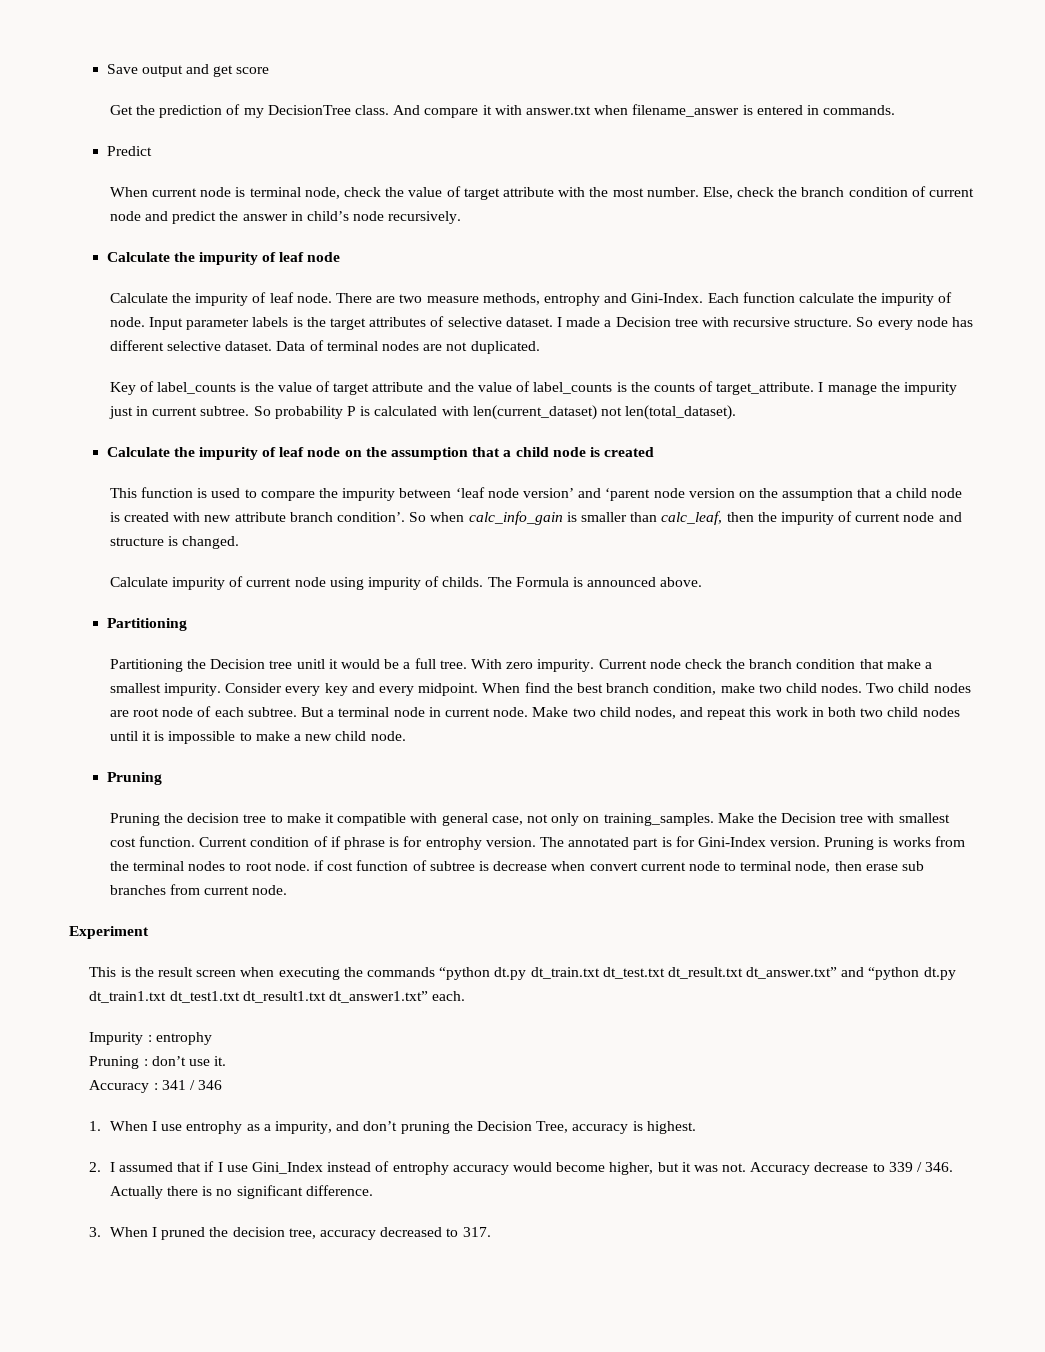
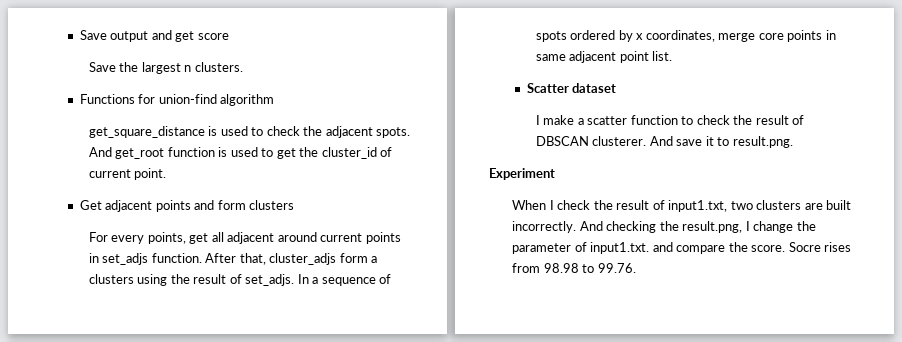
[109,104,896,118] [106,146,152,156] [109,186,974,200] [109,211,462,224] [106,252,341,265] [109,292,953,306] [109,316,973,330] [109,340,540,354] [109,381,957,395] [108,405,737,420] [106,447,655,460] [109,487,962,501] [109,511,962,525] [109,536,240,549] [109,576,703,590] [106,618,187,631] [109,658,932,672] [109,682,971,696] [109,706,960,720] [109,731,406,744] [106,772,162,785] [109,813,950,826] [109,836,965,850] [109,860,924,873] [109,884,288,895] [69,926,149,939] [89,967,956,980] [89,991,466,1003] [89,1032,212,1045] [89,1056,227,1069] [89,1080,223,1093] [89,1121,696,1134] [89,1161,954,1175] [109,1185,373,1199] [89,1227,491,1240] Get the prediction of my DecisionTree class. And compare it with answer.txt when filename_answer is entered in commands. // Predict // When current node is terminal node, check the value of target attribute with the most number. Else, check the branch condition of current node and predict the answer in child’s node recursively. // Calculate the impurity of leaf node // Calculate the impurity of leaf node. There are two measure methods, entrophy and Gini-Index. Each function calculate the impurity of node. Input parameter labels is the target attributes of selective dataset. I made a Decision tree with recursive structure. So every node has different selective dataset. Data of terminal nodes are not duplicated. // Key of label_counts is the value of target attribute and the value of label_counts is the counts of target_attribute. I manage the impurity just in current subtree. So probability P is calculated with len(current_dataset) not len(total_dataset). // Calculate the impurity of leaf node on the assumption that a child node is created // This function is used to compare the impurity between ‘leaf node version’ and ‘parent node version on the assumption that a child node is created with new attribute branch condition’. So when calc_info_gain is smaller than calc_leaf, then the impurity of current node and structure is changed. // Calculate impurity of current node using impurity of childs. The Formula is announced above. // Partitioning // Partitioning the Decision tree unitl it would be a full tree. With zero impurity. Current node check the branch condition that make a smallest impurity. Consider every key and every midpoint. When find the best branch condition, make two child nodes. Two child nodes are root node of each subtree. But a terminal node in current node. Make two child nodes, and repeat this work in both two child nodes until it is impossible to make a new child node. // Pruning // Pruning the decision tree to make it compatible with general case, not only on training_samples. Make the Decision tree with smallest cost function. Current condition of if phrase is for entrophy version. The annotated part is for Gini-Index version. Pruning is works from the terminal nodes to root node. if cost function of subtree is decrease when convert current node to terminal node, then erase sub branches from current node. // Experiment // This is the result screen when executing the commands “python dt.py dt_train.txt dt_test.txt dt_result.txt dt_answer.txt” and “python dt.py dt_train1.txt dt_test1.txt dt_result1.txt dt_answer1.txt” each. // Impurity : entrophy // Pruning : don’t use it. // Accuracy : 341 / 346 // 1. When I use entrophy as a impurity, and don’t pruning the Decision Tree, accuracy is highest. // 2. I assumed that if I use Gini_Index instead of entrophy accuracy would become higher, but it was not. Accuracy decrease to 339 / 346. Actually there is no significant difference. // 3. When I pruned the decision tree, accuracy decreased to 317. -> [88,62,243,74] [79,94,275,106] [88,126,411,138] [88,147,393,159] [88,168,167,180] [79,200,295,212] [88,232,401,244] [88,253,378,265] [88,274,392,286] [535,30,836,42] [535,51,673,63] [526,83,617,93] [535,115,805,125] [535,136,793,148] [489,168,555,180] [512,200,852,212] [512,221,816,233] [512,242,852,254] [512,263,636,273] Save the largest n clusters. // Functions for union-find algorithm // get_square_distance is used to check the adjacent spots. And get_root function is used to get the cluster_id of current point. // Get adjacent points and form clusters // For every points, get all adjacent around current points in set_adjs function. After that, cluster_adjs form a clusters using the result of set_adjs. In a sequence of spots ordered by x coordinates, merge core points in same adjacent point list. // Scatter dataset // I make a scatter function to check the result of DBSCAN clusterer. And save it to result.png. // Experiment // When I check the result of input1.txt, two clusters are built incorrectly. And checking the result.png, I change the parameter of input1.txt. and compare the score. Socre rises from 98.98 to 99.76.

